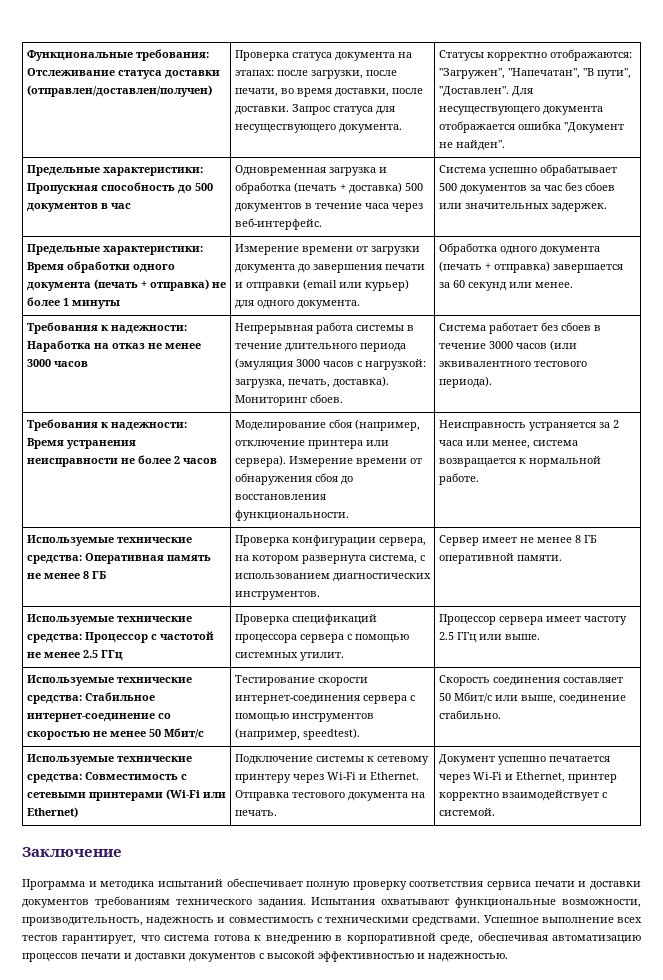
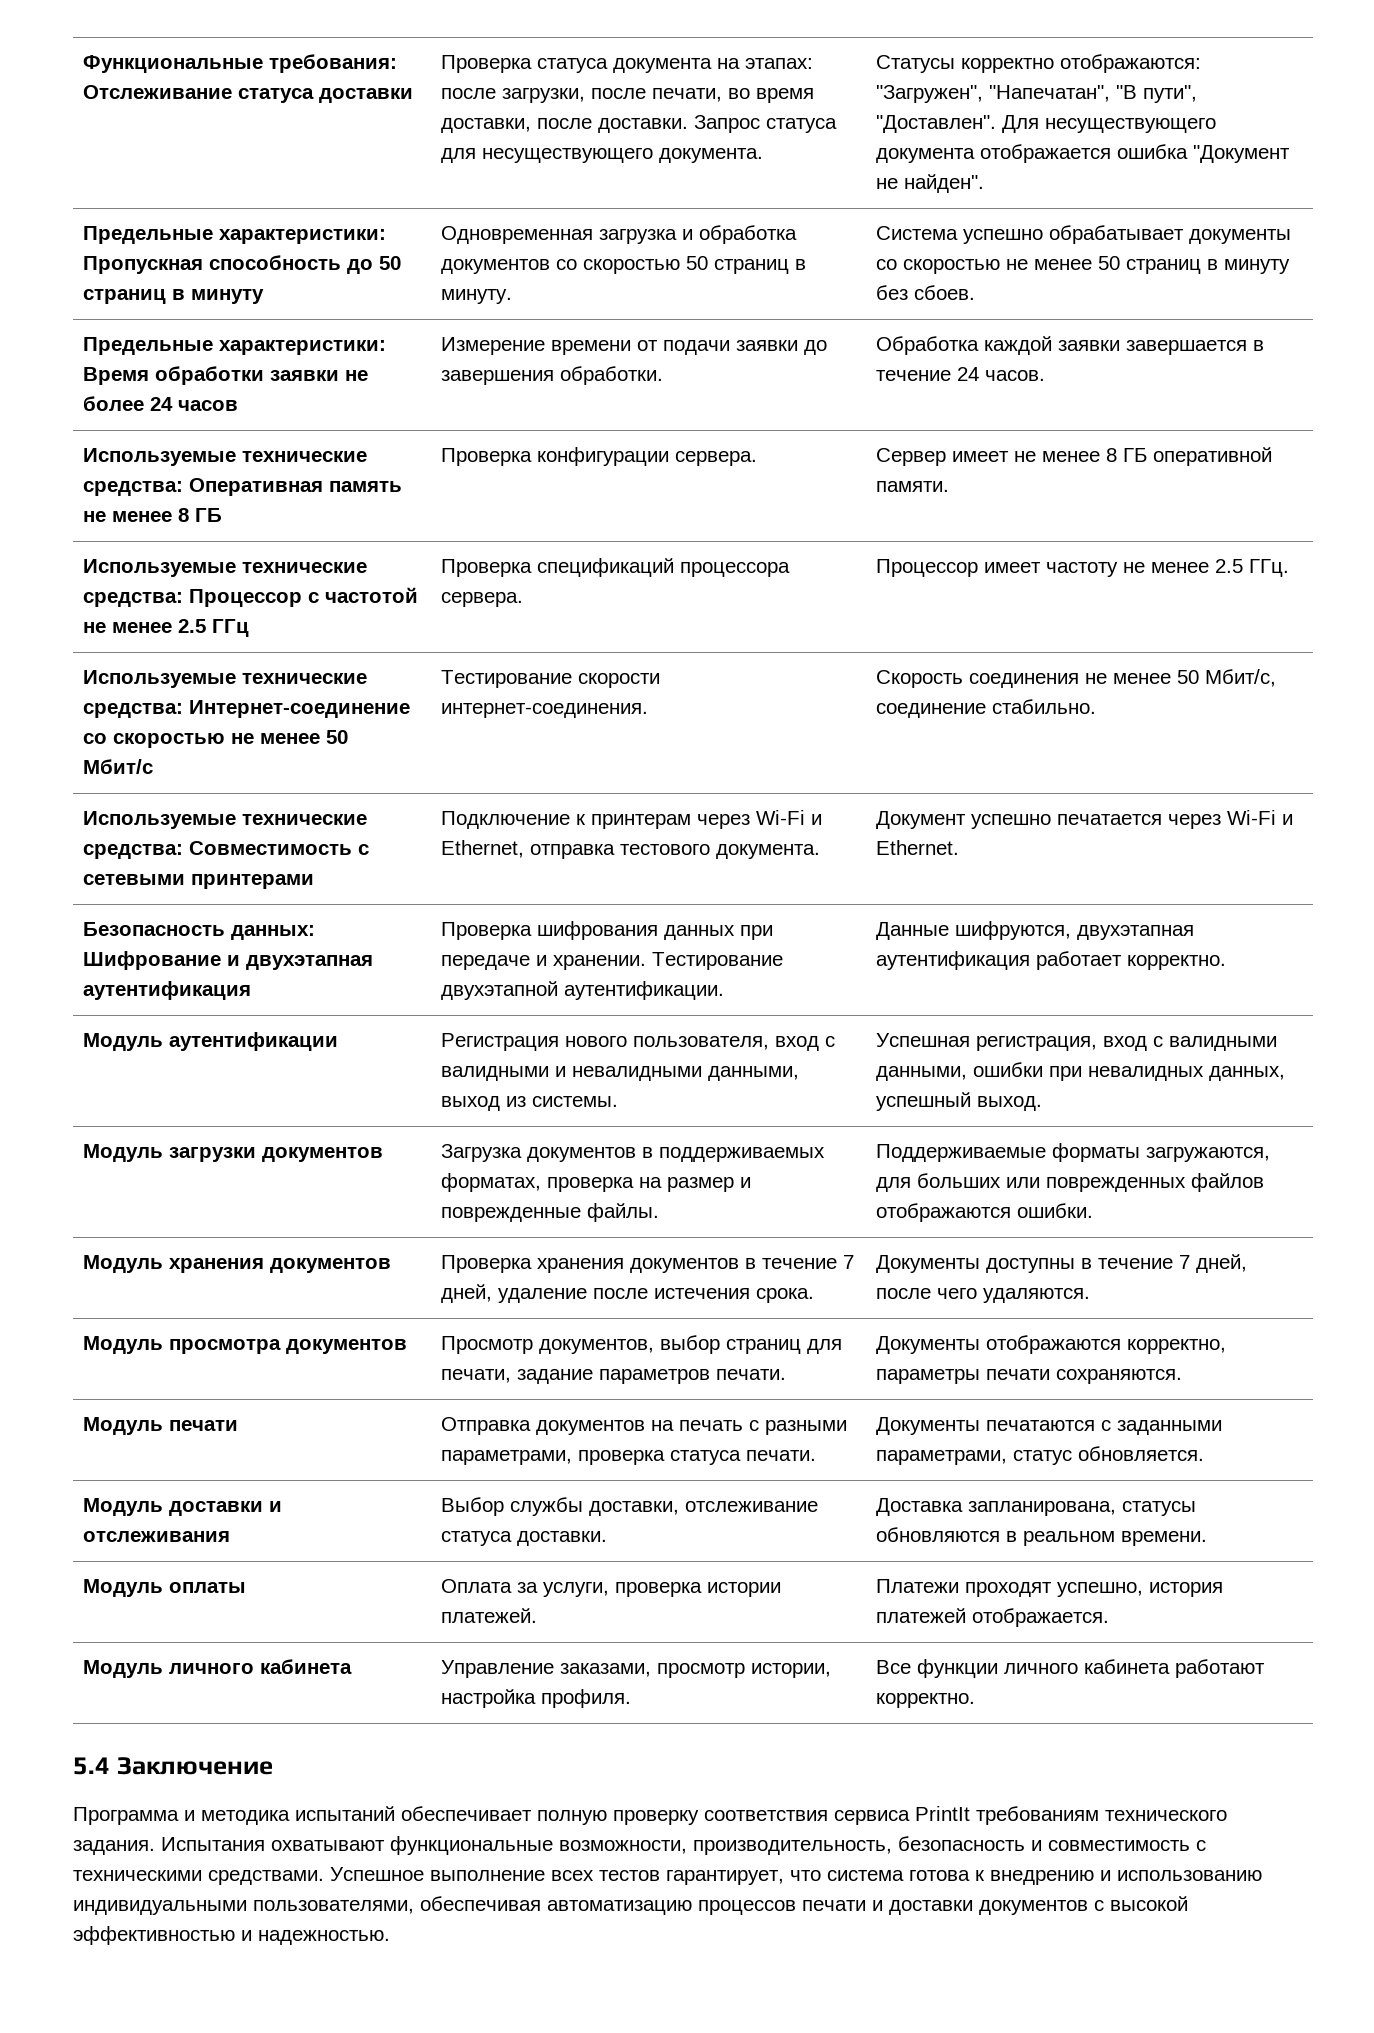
[26,85,212,97] (отправлен/доставлен/получен) -> (414, 95) none
[194,183,213,191] [26,203,131,212] 500 документов в час -> [379,256,402,270] [83,289,265,304] 50 страниц в минуту
[293,182,423,194] [234,203,423,212] [234,218,322,230] [438,164,617,176] [438,182,615,194] [438,203,607,212] [26,244,203,255] [26,261,175,273] [26,279,226,291] [26,297,120,309] [234,244,420,255] [234,264,425,273] [234,279,409,291] [234,300,360,309] [438,243,600,255] [438,261,623,273] [438,280,573,291] [26,322,187,334] [26,340,201,352] [26,359,88,367] [234,322,414,334] [234,343,406,352] [234,358,426,370] [234,376,389,388] [234,394,343,406] [438,322,601,334] [438,340,577,351] [438,361,587,367] [438,376,492,388] [26,419,187,431] [26,438,136,449] [26,455,217,467] [234,419,420,431] [234,440,389,449] [234,455,422,467] [234,473,353,485] [234,494,326,500] [234,510,349,521] [438,420,619,431] [438,440,578,449] [438,456,601,467] [438,473,479,485] (печать + доставка) 500 документов в течение часа через веб-интерфейс. | Система успешно обрабатывает 500 документов за час без сбоев или значительных задержек. // Предельные характеристики: Время обработки одного документа (печать + отправка) не более 1 минуты | Измерение времени от загрузки документа до завершения печати и отправки (email или курьер) для одного документа. | Обработка одного документа (печать + отправка) завершается за 60 секунд или менее. // Требования к надежности: Наработка на отказ не менее 3000 часов | Непрерывная работа системы в течение длительного периода (эмуляция 3000 часов с нагрузкой: загрузка, печать, доставка). Мониторинг сбоев. | Система работает без сбоев в течение 3000 часов (или эквивалентного тестового периода). // Требования к надежности: Время устранения неисправности не более 2 часов | Моделирование сбоя (например, отключение принтера или сервера). Измерение времени от обнаружения сбоя до восстановления функциональности. | Неисправность устраняется за 2 часа или менее, система возвращается к нормальной работе. -> [441,256,807,274] [441,289,513,304] [876,225,1292,244] [876,256,1291,274] [876,285,976,300] [83,337,387,355] [83,366,369,385] [83,396,239,411] [441,337,828,355] [441,366,664,385] [876,336,1265,355] [876,367,1046,381] документов со скоростью 50 страниц в минуту. | Система успешно обрабатывает документы со скоростью не менее 50 страниц в минуту без сбоев. // Предельные характеристики: Время обработки заявки не более 24 часов | Измерение времени от подачи заявки до завершения обработки. | Обработка каждой заявки завершается в течение 24 часов.
[378,537,426,546] [234,555,425,564] [234,573,431,582] [234,591,320,600] сервера, на котором развернута система, с использованием диагностических инструментов. -> [675,451,758,466] сервера.
[299,634,409,643] [234,652,344,661] [438,614,543,625] сервера с помощью системных утилит. | Процессор сервера -> [441,592,524,607] [876,559,979,577] сервера. | Процессор
[438,632,540,643] [26,675,192,686] [26,692,155,704] [26,713,155,722] 2.5 ГГц или выше. // Используемые технические средства: Стабильное интернет-соединение -> [1123,559,1290,577] [83,670,368,688] [83,700,411,718] не менее 2.5 ГГц. // Используемые технические средства: Интернет-соединение
[234,695,415,704] [234,713,374,722] [234,728,360,740] [438,675,623,686] [438,692,556,704] интернет-соединения сервера с помощью инструментов (например, speedtest). | Скорость соединения составляет 50 Мбит/с или выше, -> [441,703,649,718] [876,669,1277,688] интернет-соединения. | Скорость соединения не менее 50 Мбит/с,
[165,789,226,800] [26,807,78,818] [234,754,429,765] [234,772,419,783] [234,790,425,801] [234,810,277,816] (Wi-Fi или Ethernet) | Подключение системы к сетевому принтеру через Wi-Fi и Ethernet. Отправка тестового документа на печать. -> [441,810,823,829] [441,840,821,859] | Подключение к принтерам через Wi-Fi и Ethernet, отправка тестового документа.
[515,772,617,783] [438,790,607,801] [438,808,495,816] Ethernet, принтер корректно взаимодействует с системой. // -> [876,840,960,855] [83,922,316,940] [83,951,374,970] [83,981,252,1000] [441,921,774,940] [441,952,784,970] [441,981,725,1000] [876,921,1195,940] [876,951,1227,970] [83,1032,339,1051] [441,1033,836,1051] [441,1066,800,1081] [441,1096,619,1111] [876,1033,1278,1051] [876,1062,1286,1081] [876,1092,1043,1111] [83,1144,384,1162] [441,1144,826,1162] [441,1173,752,1192] [441,1203,660,1222] [876,1143,1271,1162] [876,1173,1265,1192] [876,1203,1094,1222] [83,1255,392,1273] [441,1255,855,1273] [441,1284,815,1303] [876,1254,1248,1273] [876,1288,1091,1303] [83,1336,408,1354] [441,1335,843,1354] [441,1369,787,1384] [876,1335,1227,1354] [876,1369,1183,1384] [83,1417,239,1435] [441,1417,848,1435] [441,1450,817,1465] [876,1417,1223,1435] [876,1446,1205,1465] [83,1498,283,1516] [83,1531,231,1542] [441,1497,819,1516] [441,1531,608,1546] [876,1498,1197,1516] [876,1527,1208,1546] [83,1579,247,1597] [441,1579,782,1597] [441,1608,538,1623] [876,1579,1224,1597] [876,1608,1110,1627] [83,1659,353,1678] [441,1660,832,1678] [441,1689,632,1708] [876,1659,1266,1678] [876,1693,976,1708] [73,1757,110,1775] Ethernet. // Безопасность данных: Шифрование и двухэтапная аутентификация | Проверка шифрования данных при передаче и хранении. Тестирование двухэтапной аутентификации. | Данные шифруются, двухэтапная аутентификация работает корректно. // Модуль аутентификации | Регистрация нового пользователя, вход с валидными и невалидными данными, выход из системы. | Успешная регистрация, вход с валидными данными, ошибки при невалидных данных, успешный выход. // Модуль загрузки документов | Загрузка документов в поддерживаемых форматах, проверка на размер и поврежденные файлы. | Поддерживаемые форматы загружаются, для больших или поврежденных файлов отображаются ошибки. // Модуль хранения документов | Проверка хранения документов в течение 7 дней, удаление после истечения срока. | Документы доступны в течение 7 дней, после чего удаляются. // Модуль просмотра документов | Просмотр документов, выбор страниц для печати, задание параметров печати. | Документы отображаются корректно, параметры печати сохраняются. // Модуль печати | Отправка документов на печать с разными параметрами, проверка статуса печати. | Документы печатаются с заданными параметрами, статус обновляется. // Модуль доставки и отслеживания | Выбор службы доставки, отслеживание статуса доставки. | Доставка запланирована, статусы обновляются в реальном времени. // Модуль оплаты | Оплата за услуги, проверка истории платежей. | Платежи проходят успешно, история платежей отображается. // Модуль личного кабинета | Управление заказами, просмотр истории, настройка профиля. | Все функции личного кабинета работают корректно. // 5.4
[534,881,641,890] [22,899,89,908] печати и доставки документов -> [915,1806,970,1821] PrintIt
[146,917,215,926] надежность -> [898,1836,1025,1851] безопасность
[335,933,474,944] в корпоративной среде, -> [1100,1870,1262,1881] [73,1900,414,1915] и использованию индивидуальными пользователями,

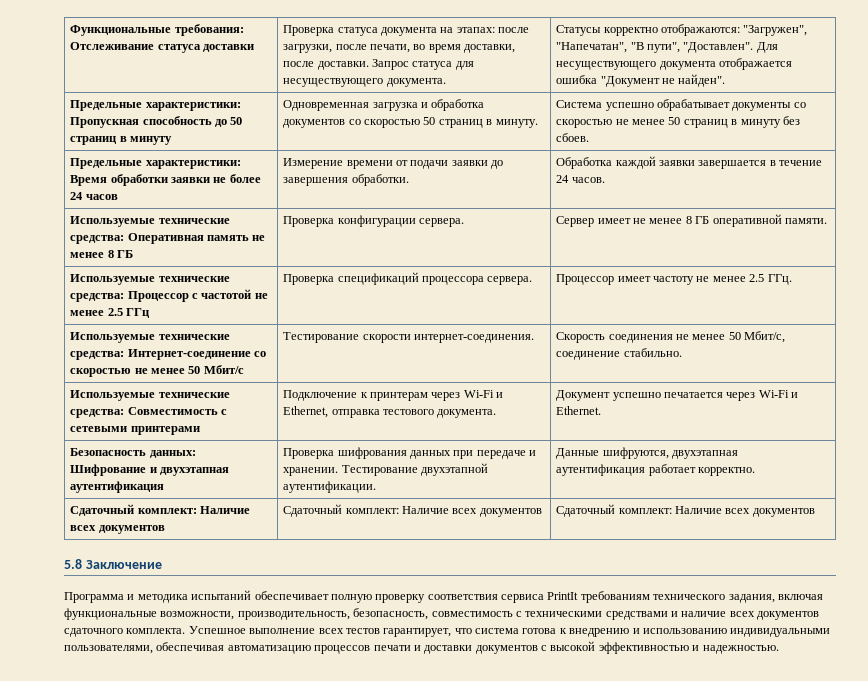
[83,1032,339,1051] [441,1033,836,1051] [441,1066,800,1081] [441,1096,619,1111] [876,1033,1278,1051] [876,1062,1286,1081] [876,1092,1043,1111] [83,1144,384,1162] [441,1144,826,1162] [441,1173,752,1192] [441,1203,660,1222] [876,1143,1271,1162] [876,1173,1265,1192] [876,1203,1094,1222] [83,1255,392,1273] [441,1255,855,1273] [441,1284,815,1303] [876,1254,1248,1273] [876,1288,1091,1303] [83,1336,408,1354] [441,1335,843,1354] [441,1369,787,1384] [876,1335,1227,1354] [876,1369,1183,1384] [83,1417,239,1435] [441,1417,848,1435] [441,1450,817,1465] [876,1417,1223,1435] [876,1446,1205,1465] [83,1498,283,1516] [83,1531,231,1542] [441,1497,819,1516] [441,1531,608,1546] [876,1498,1197,1516] [876,1527,1208,1546] [83,1579,247,1597] [441,1579,782,1597] [441,1608,538,1623] [876,1579,1224,1597] [876,1608,1110,1627] [83,1659,353,1678] [441,1660,832,1678] [441,1689,632,1708] [876,1659,1266,1678] [876,1693,976,1708] [73,1757,110,1775] Модуль аутентификации | Регистрация нового пользователя, вход с валидными и невалидными данными, выход из системы. | Успешная регистрация, вход с валидными данными, ошибки при невалидных данных, успешный выход. // Модуль загрузки документов | Загрузка документов в поддерживаемых форматах, проверка на размер и поврежденные файлы. | Поддерживаемые форматы загружаются, для больших или поврежденных файлов отображаются ошибки. // Модуль хранения документов | Проверка хранения документов в течение 7 дней, удаление после истечения срока. | Документы доступны в течение 7 дней, после чего удаляются. // Модуль просмотра документов | Просмотр документов, выбор страниц для печати, задание параметров печати. | Документы отображаются корректно, параметры печати сохраняются. // Модуль печати | Отправка документов на печать с разными параметрами, проверка статуса печати. | Документы печатаются с заданными параметрами, статус обновляется. // Модуль доставки и отслеживания | Выбор службы доставки, отслеживание статуса доставки. | Доставка запланирована, статусы обновляются в реальном времени. // Модуль оплаты | Оплата за услуги, проверка истории платежей. | Платежи проходят успешно, история платежей отображается. // Модуль личного кабинета | Управление заказами, просмотр истории, настройка профиля. | Все функции личного кабинета работают корректно. // 5.4 -> [70,504,250,516] [70,525,165,534] [283,504,542,517] [556,504,815,517] [64,559,82,569] Сдаточный комплект: Наличие всех документов | Сдаточный комплект: Наличие всех документов | Сдаточный комплект: Наличие всех документов // 5.8
[73,1837,385,1855] задания. Испытания охватывают -> [728,594,823,603] задания, включая
[898,1836,1042,1851] безопасность и -> [353,608,429,620] безопасность,
[208,1870,324,1885] средствами. -> [605,611,820,620] [64,628,186,637] средствами и наличие всех документов сдаточного комплекта.

